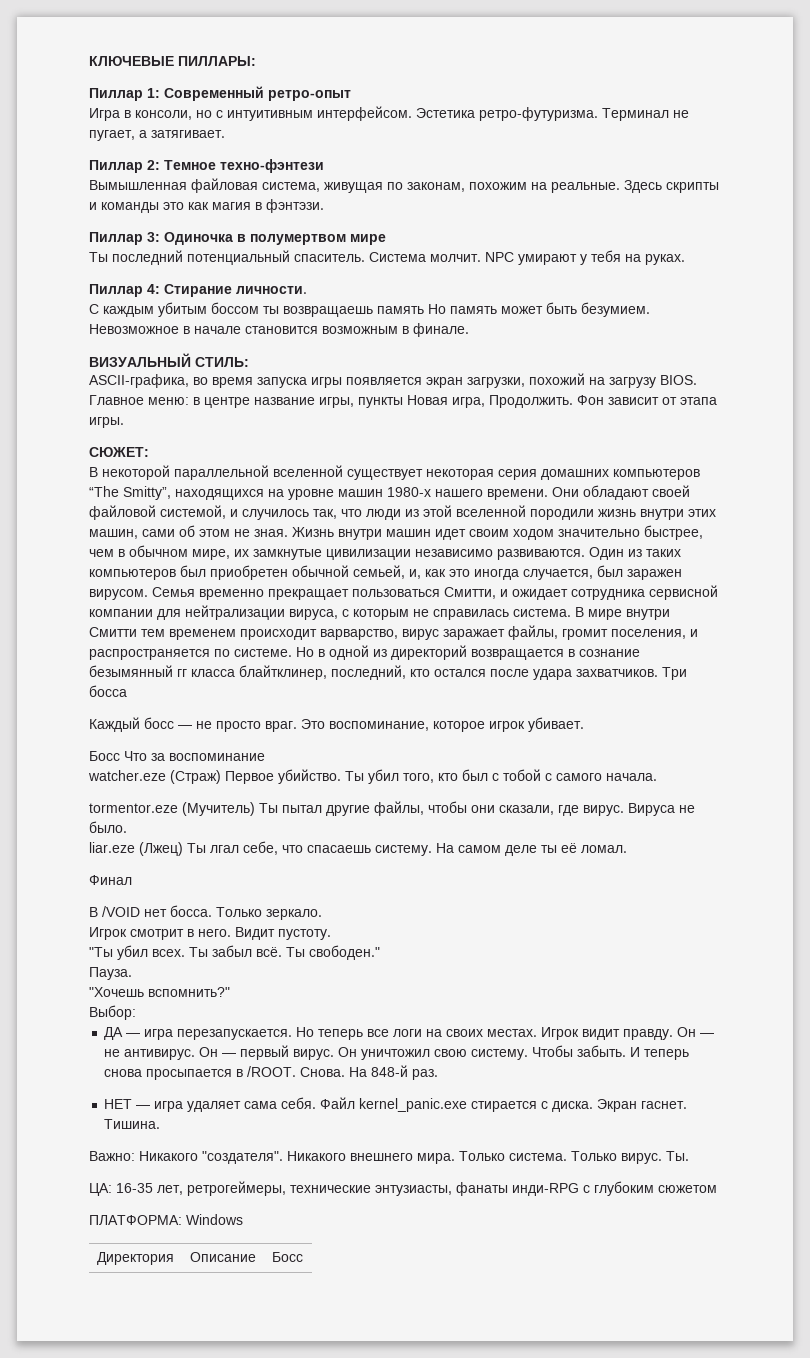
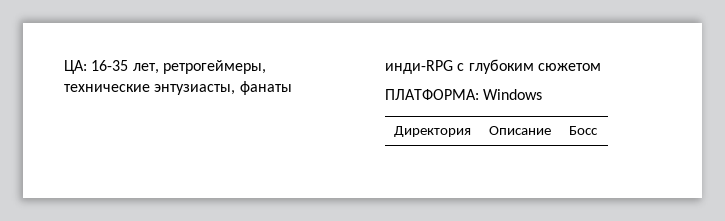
[89,56,256,66] [89,86,351,101] [89,106,689,121] [89,130,225,141] [89,159,324,173] [89,178,719,193] [89,199,324,213] [89,232,386,245] [89,250,685,265] [89,284,307,297] [89,302,650,317] [89,323,469,337] [89,353,249,367] [89,373,697,388] [89,395,717,408] [89,417,124,428] [89,447,149,457] [89,465,700,480] [89,485,690,500] [89,505,716,520] [89,525,703,540] [89,545,681,560] [89,565,682,580] [89,585,718,600] [89,605,670,620] [89,625,698,640] [89,645,640,660] [89,665,687,680] [89,685,127,697] [89,717,584,732] [89,751,265,761] [88,769,657,784] [89,801,695,816] [89,821,127,833] [89,841,627,856] [89,875,132,885] [89,905,322,920] [89,927,331,940] [89,945,380,960] [89,967,132,980] [89,987,230,997] [89,1005,136,1020] [104,1027,715,1040] [104,1045,690,1060] [104,1065,439,1080] [104,1097,688,1112] [104,1119,161,1129] [89,1151,689,1164] КЛЮЧЕВЫЕ ПИЛЛАРЫ: // Пиллар 1: Современный ретро-опыт // Игра в консоли, но с интуитивным интерфейсом. Эстетика ретро-футуризма. Терминал не пугает, а затягивает. // Пиллар 2: Темное техно-фэнтези // Вымышленная файловая система, живущая по законам, похожим на реальные. Здесь скрипты и команды это как магия в фэнтэзи. // Пиллар 3: Одиночка в полумертвом мире // Ты последний потенциальный спаситель. Система молчит. NPC умирают у тебя на руках. // Пиллар 4: Стирание личности. // С каждым убитым боссом ты возвращаешь память Но память может быть безумием. Невозможное в начале становится возможным в финале. // ВИЗУАЛЬНЫЙ СТИЛЬ: // ASCII-графика, во время запуска игры появляется экран загрузки, похожий на загрузу BIOS. Главное меню: в центре название игры, пункты Новая игра, Продолжить. Фон зависит от этапа игры. // СЮЖЕТ: // В некоторой параллельной вселенной существует некоторая серия домашних компьютеров “The Smitty”, находящихся на уровне машин 1980-х нашего времени. Они обладают своей файловой системой, и случилось так, что люди из этой вселенной породили жизнь внутри этих машин, сами об этом не зная. Жизнь внутри машин идет своим ходом значительно быстрее, чем в обычном мире, их замкнутые цивилизации независимо развиваются. Один из таких компьютеров был приобретен обычной семьей, и, как это иногда случается, был заражен вирусом. Семья временно прекращает пользоваться Смитти, и ожидает сотрудника сервисной компании для нейтрализации вируса, с которым не справилась система. В мире внутри Смитти тем временем происходит варварство, вирус заражает файлы, громит поселения, и распространяется по системе. Но в одной из директорий возвращается в сознание безымянный гг класса блайтклинер, последний, кто остался после удара захватчиков. Три босса // Каждый босс — не просто враг. Это воспоминание, которое игрок убивает. // Босс Что за воспоминание // watcher.eze (Страж) Первое убийство. Ты убил того, кто был с тобой с самого начала. // tormentor.eze (Мучитель) Ты пытал другие файлы, чтобы они сказали, где вирус. Вируса не было. // liar.eze (Лжец) Ты лгал себе, что спасаешь систему. На самом деле ты её ломал. // Финал // В /VOID нет босса. Только зеркало. // Игрок смотрит в него. Видит пустоту. // "Ты убил всех. Ты забыл всё. Ты свободен." // Пауза. // "Хочешь вспомнить?" // Выбор: // ДА — игра перезапускается. Но теперь все логи на своих местах. Игрок видит правду. Он — не антивирус. Он — первый вирус. Он уничтожил свою систему. Чтобы забыть. И теперь снова просыпается в /ROOT. Снова. На 848-й раз. // НЕТ — игра удаляет сама себя. Файл kernel_panic.exe стирается с диска. Экран гаснет. Тишина. // Важно: Никакого "создателя". Никакого внешнего мира. Только система. Только вирус. Ты. // -> (64, 67) none

